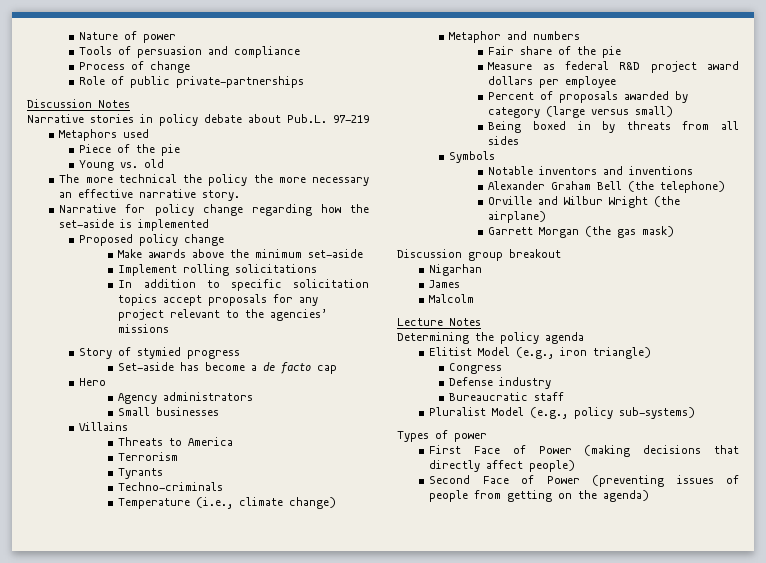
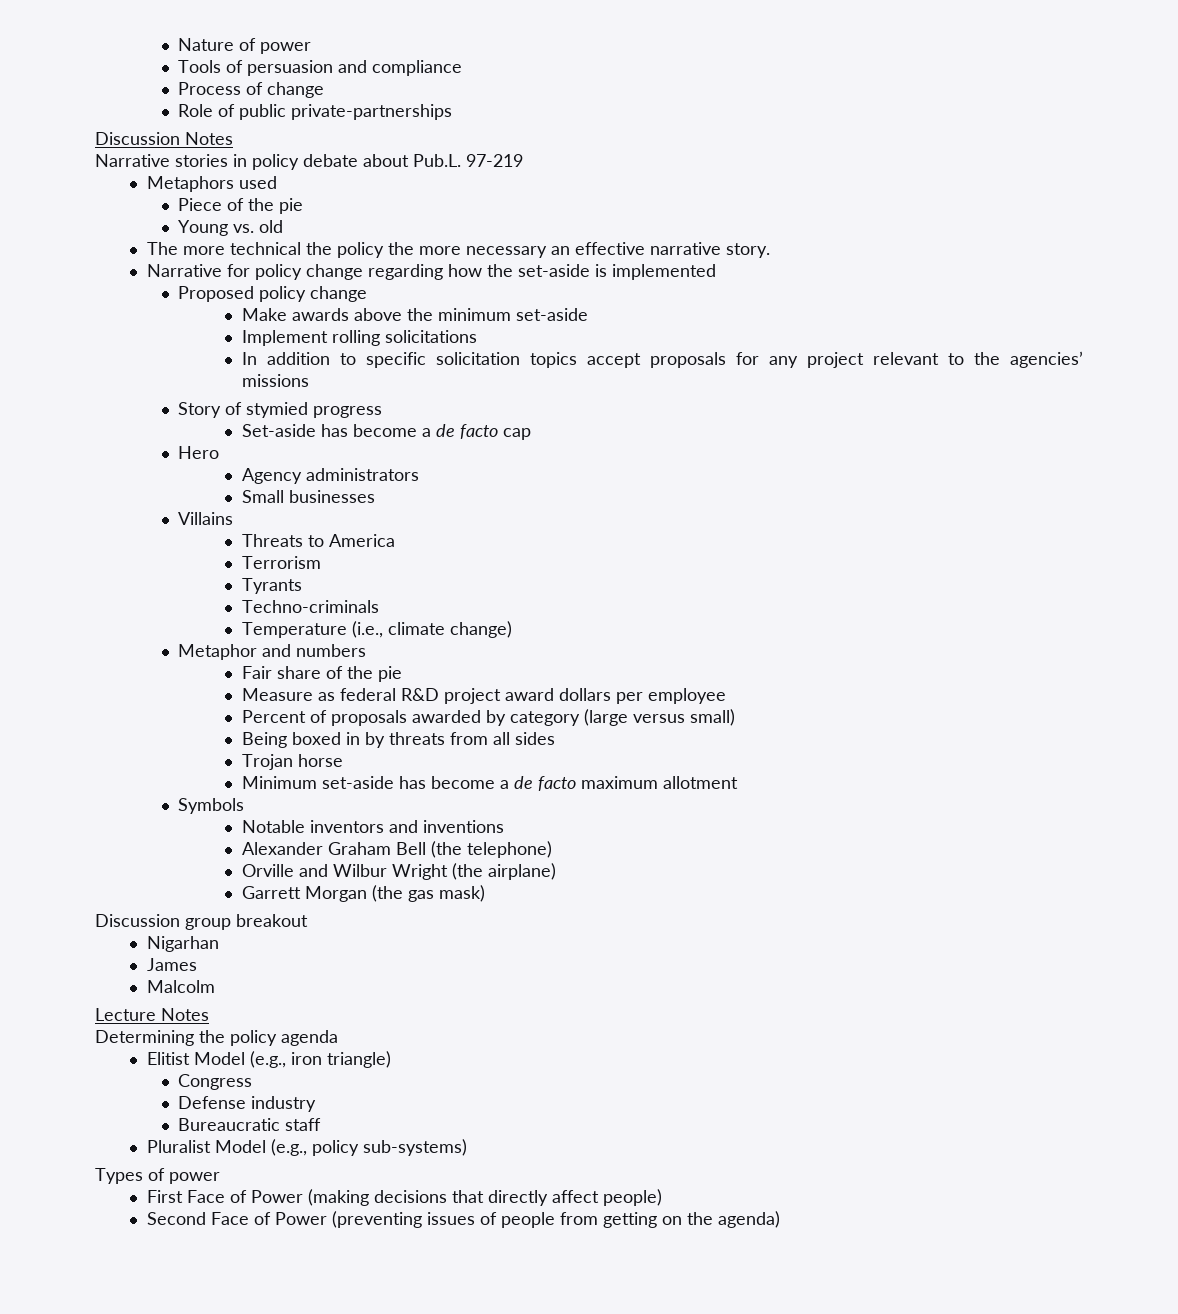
(520, 140) none -> [241,754,343,770] [241,776,738,791] // Trojan horse // Minimum set-aside has become a de facto maximum allotment

